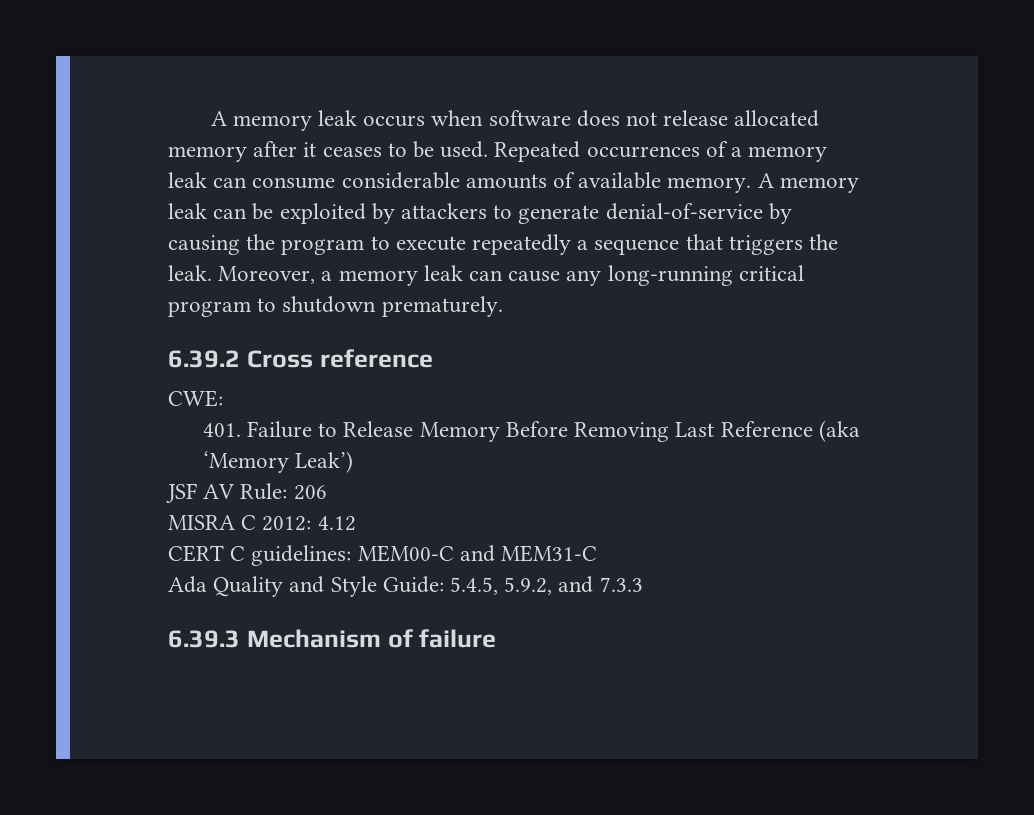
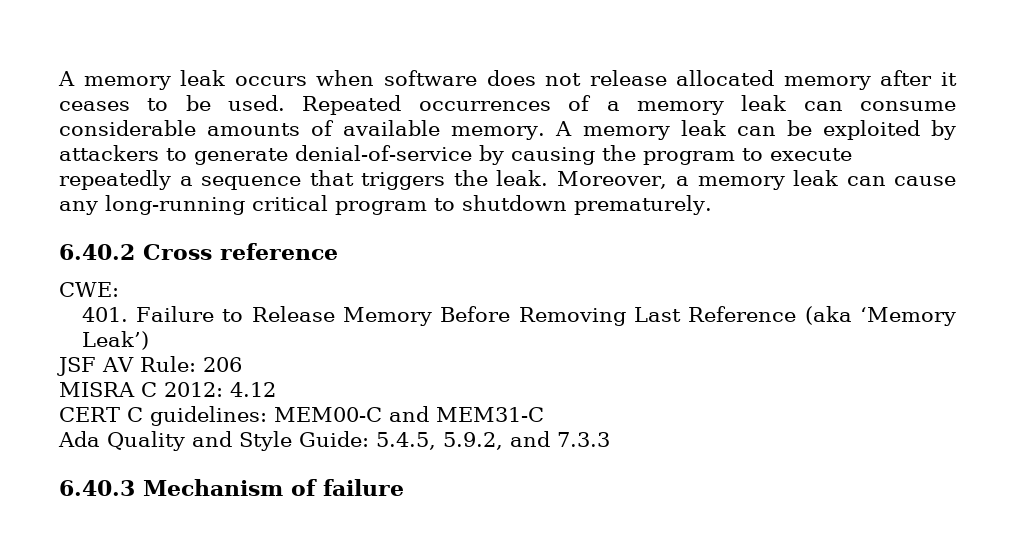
[168,350,240,368] 6.39.2 -> [59,244,135,260] 6.40.2
[168,630,240,648] 6.39.3 -> [59,480,135,496] 6.40.3

